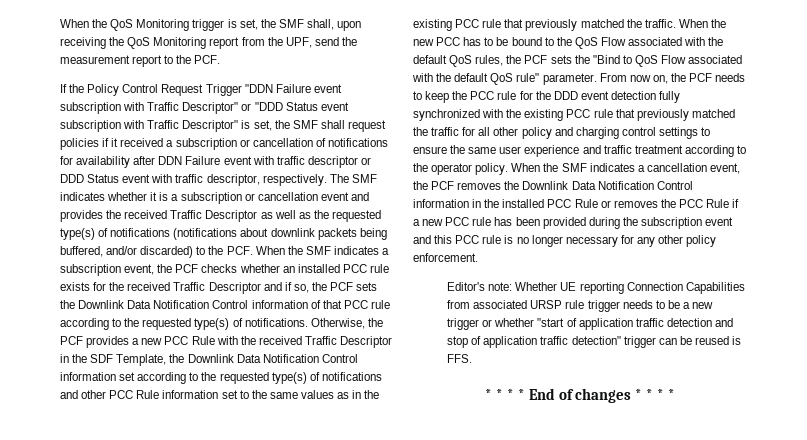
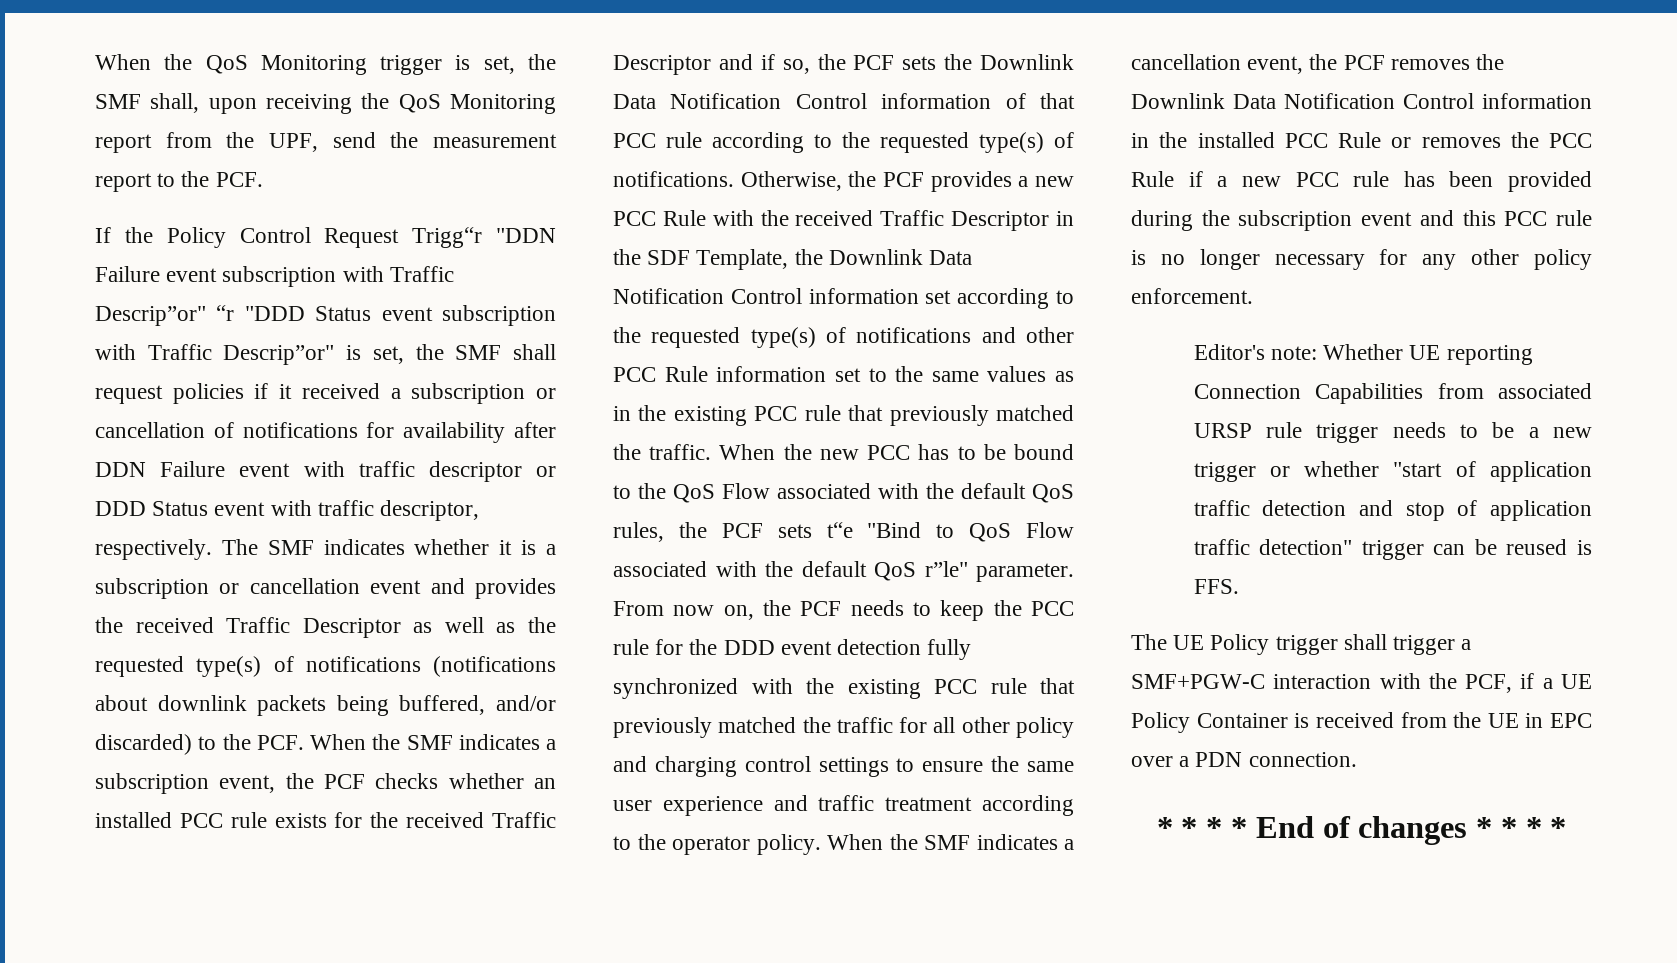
[205,84,242,96] Trigger -> [412,227,483,248] Trigg“r
[182,102,252,114] Descriptor" or -> [95,305,235,326] Descrip”or" “r
[182,120,239,132] Descriptor" -> [223,345,335,365] Descrip”or"
[574,55,590,64] the -> [826,522,853,538] t“e
[516,73,540,82] rule" -> [924,561,968,577] r”le"
(473, 358) none -> [1131,634,1472,655] [1131,673,1592,693] [1131,712,1592,733] [1131,752,1357,767] // The UE Policy trigger shall trigger a SMF+PGW-C interaction with the PCF, if a UE Policy Container is received from the UE in EPC over a PDN connection.

